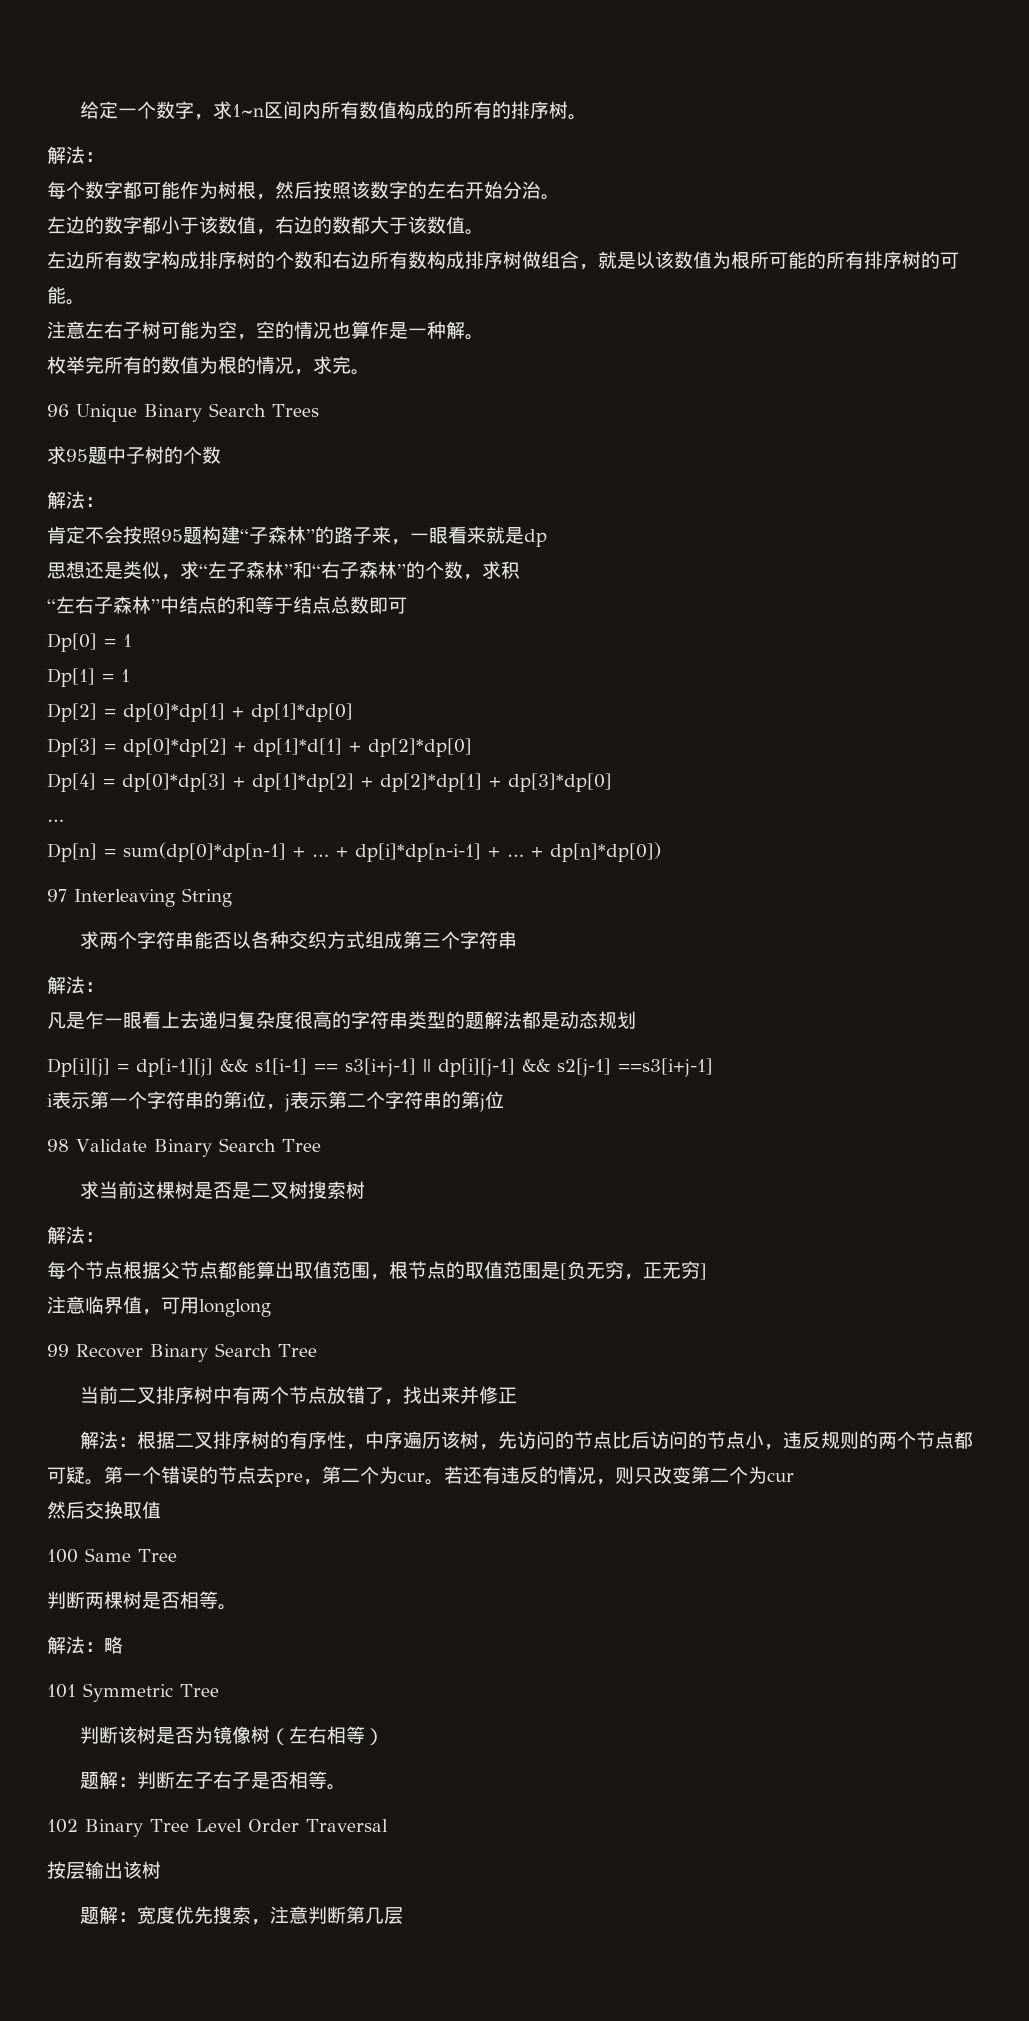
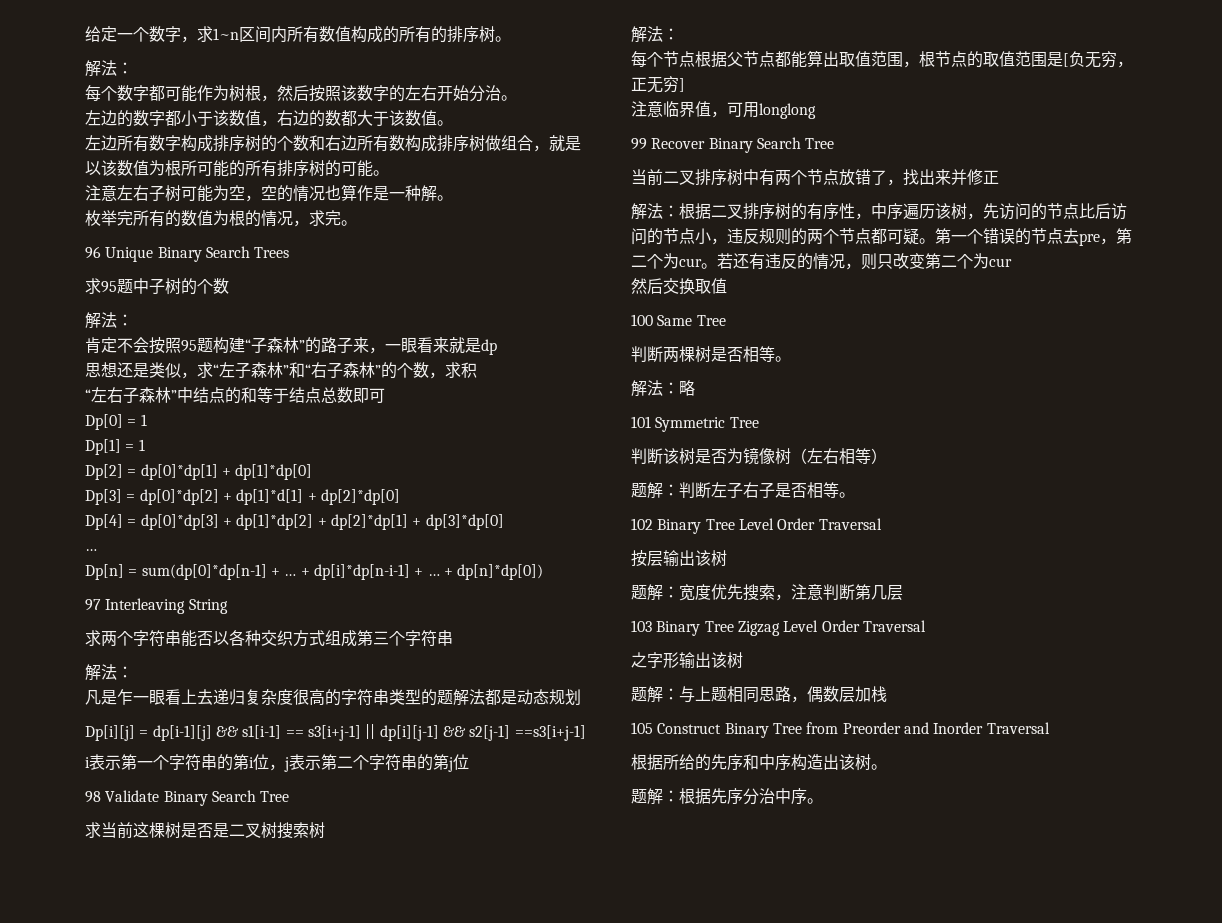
(403, 1915) none -> [631,620,926,636] [631,652,743,669] [631,686,887,703] [631,722,1050,738] [631,754,887,771] [631,788,823,805] // 103 Binary Tree Zigzag Level Order Traversal // 之字形输出该树 // 题解：与上题相同思路，偶数层加栈 // 105 Construct Binary Tree from Preorder and Inorder Traversal // 根据所给的先序和中序构造出该树。 // 题解：根据先序分治中序。

